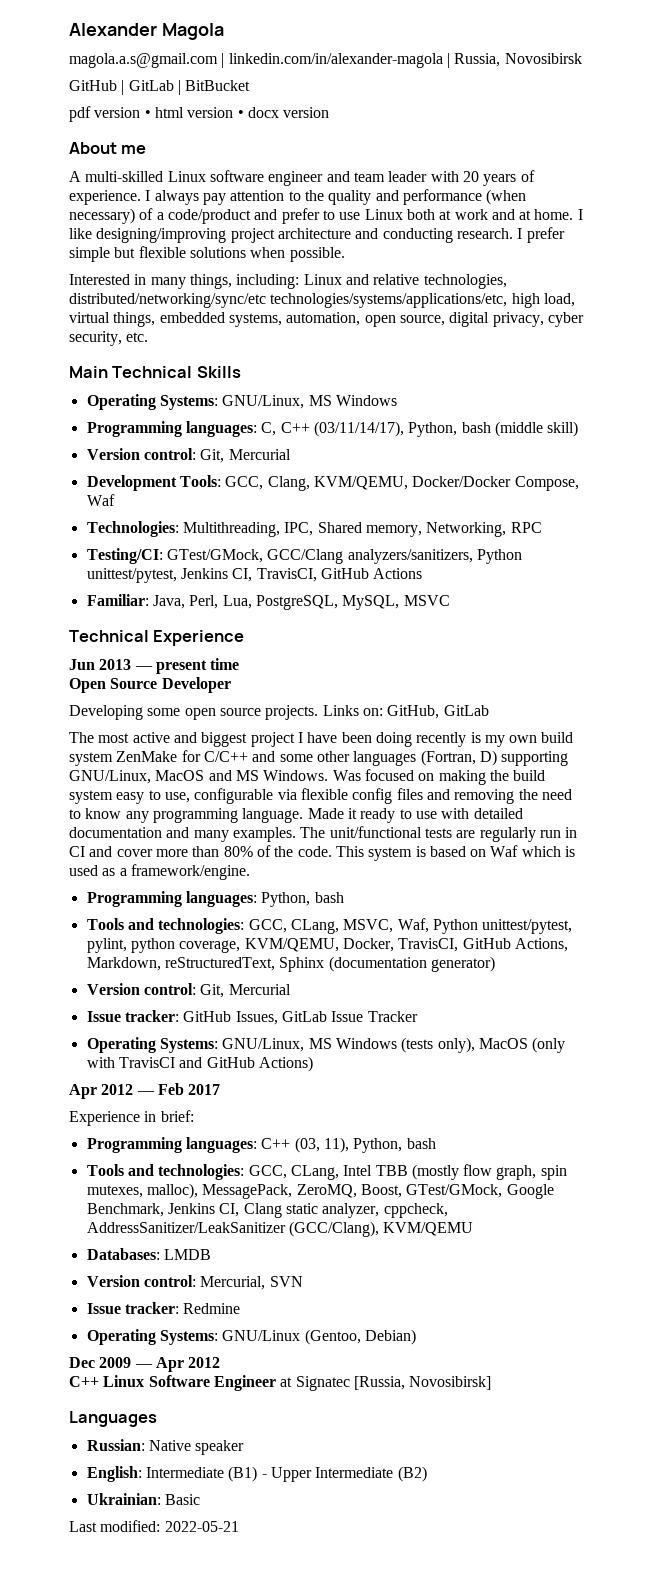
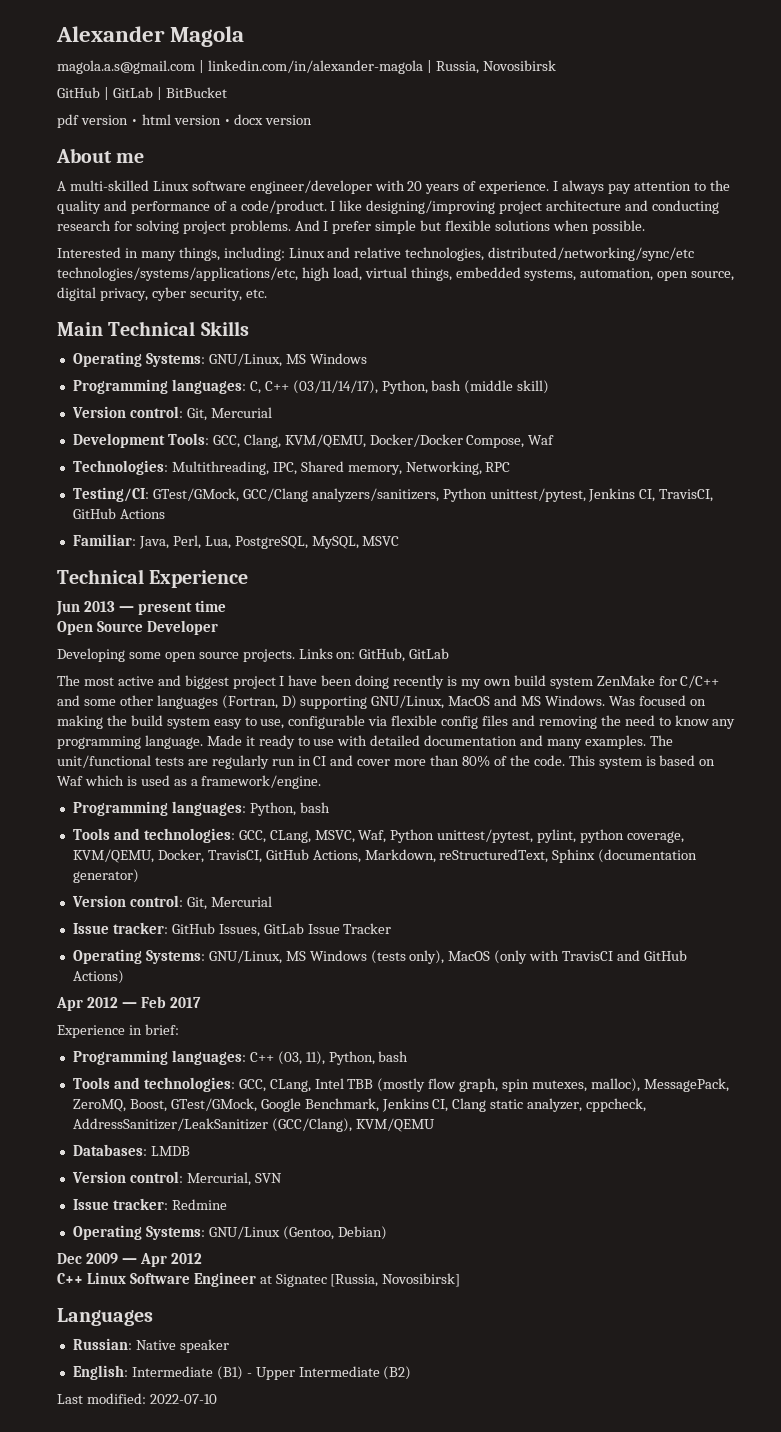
[268,171,428,186] engineer and team leader -> [249,180,372,194] engineer/developer
[486,189,527,205] [69,208,574,224] (when necessary) of a code/product and prefer to use Linux both at work and at home. -> [213,200,327,214] of a code/product.
[456,228,513,239] research. -> [57,220,320,234] research for solving project problems. And
[86,1493,200,1505] // Ukrainian: Basic -> (412, 1373) none
[164,1521,239,1532] 2022-05-21 -> [149,1394,217,1404] 2022-07-10

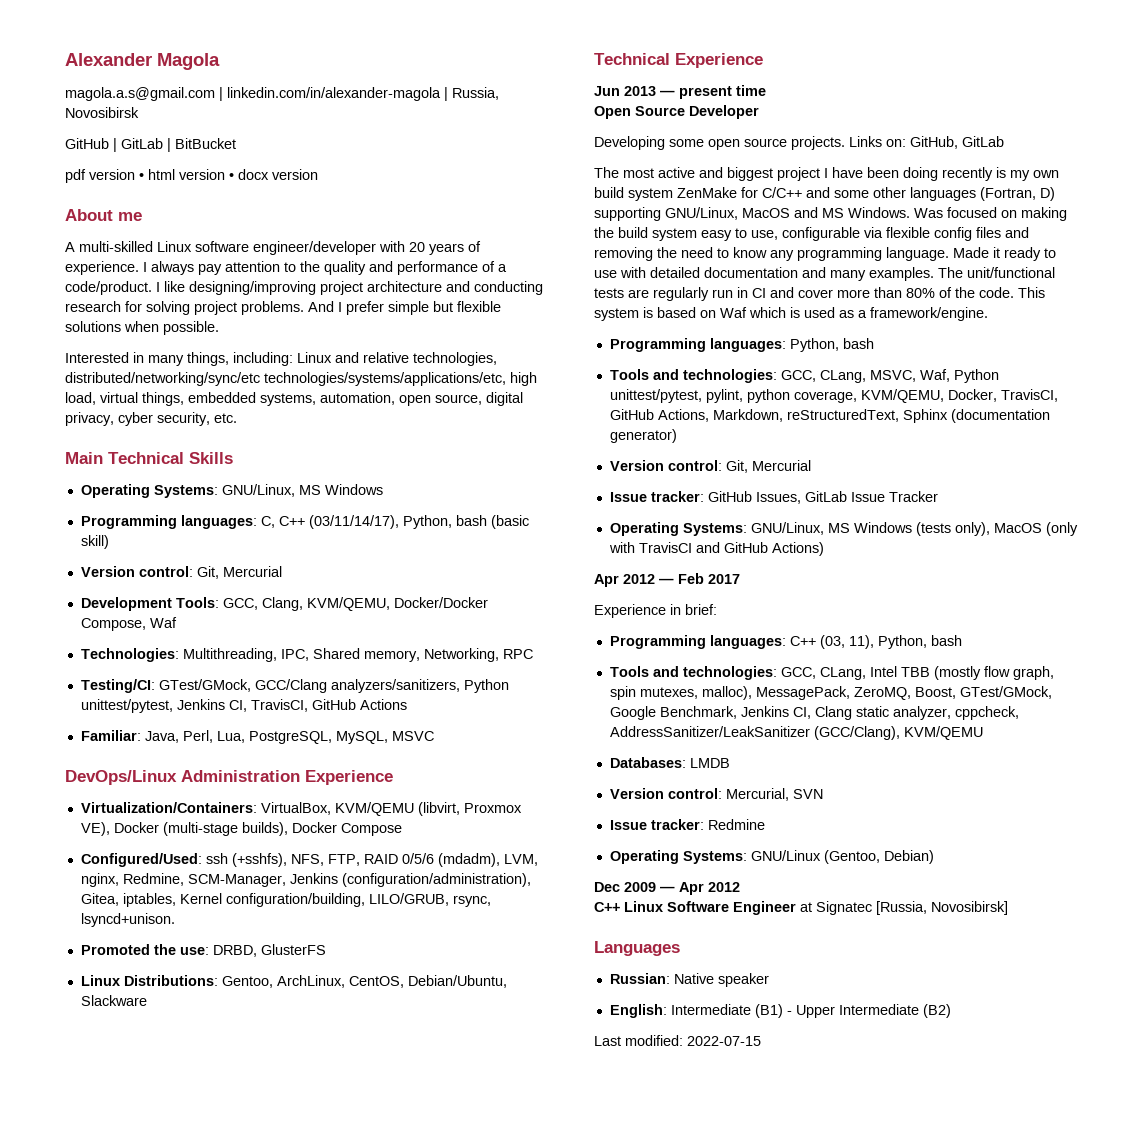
[464,380,514,394] (middle -> [490,515,529,529] (basic
(400, 541) none -> [65,770,393,785] [80,802,522,816] [80,822,402,836] [80,853,538,867] [80,873,531,887] [80,893,491,907] [80,913,175,927] [80,944,326,957] [80,975,507,988] [80,995,147,1006] // DevOps/Linux Administration Experience // Virtualization/Containers: VirtualBox, KVM/QEMU (libvirt, Proxmox VE), Docker (multi-stage builds), Docker Compose // Configured/Used: ssh (+sshfs), NFS, FTP, RAID 0/5/6 (mdadm), LVM, nginx, Redmine, SCM-Manager, Jenkins (configuration/administration), Gitea, iptables, Kernel configuration/building, LILO/GRUB, rsync, lsyncd+unison. // Promoted the use: DRBD, GlusterFS // Linux Distributions: Gentoo, ArchLinux, CentOS, Debian/Ubuntu, Slackware
[149,1394,217,1404] 2022-07-10 -> [687,1036,761,1046] 2022-07-15

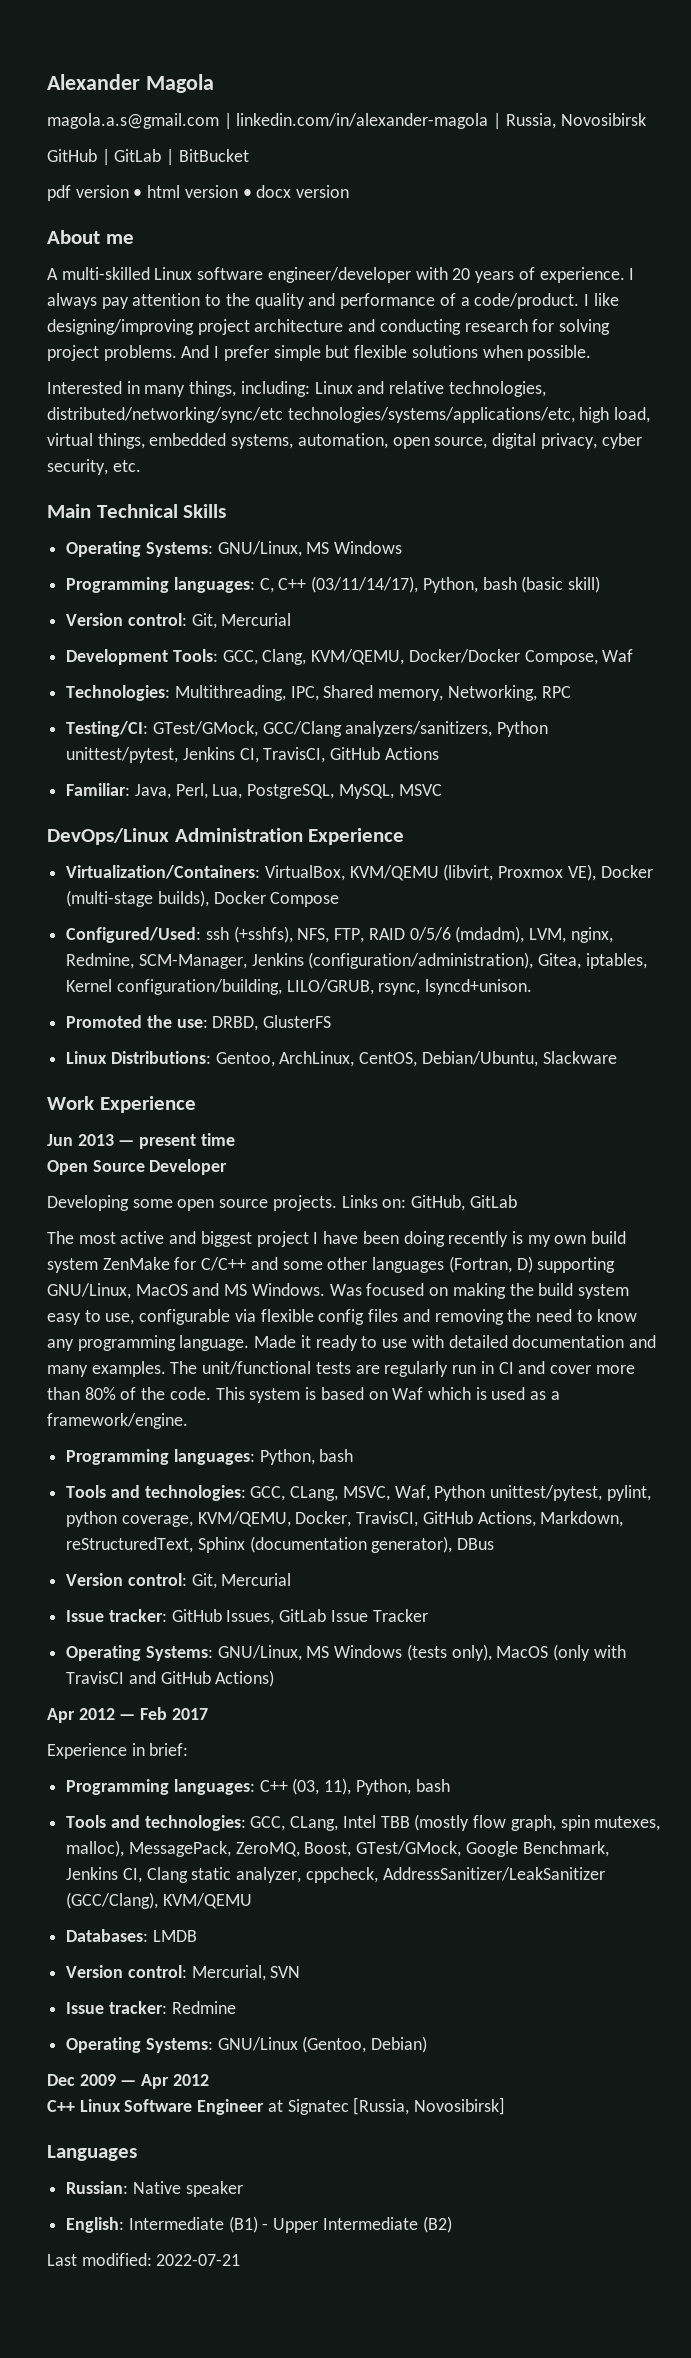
[594,53,670,65] Technical -> [47,1096,94,1110] Work
[609,429,677,443] generator) -> [371,1536,495,1553] generator), DBus
[687,1036,761,1046] 2022-07-15 -> [156,2254,241,2266] 2022-07-21

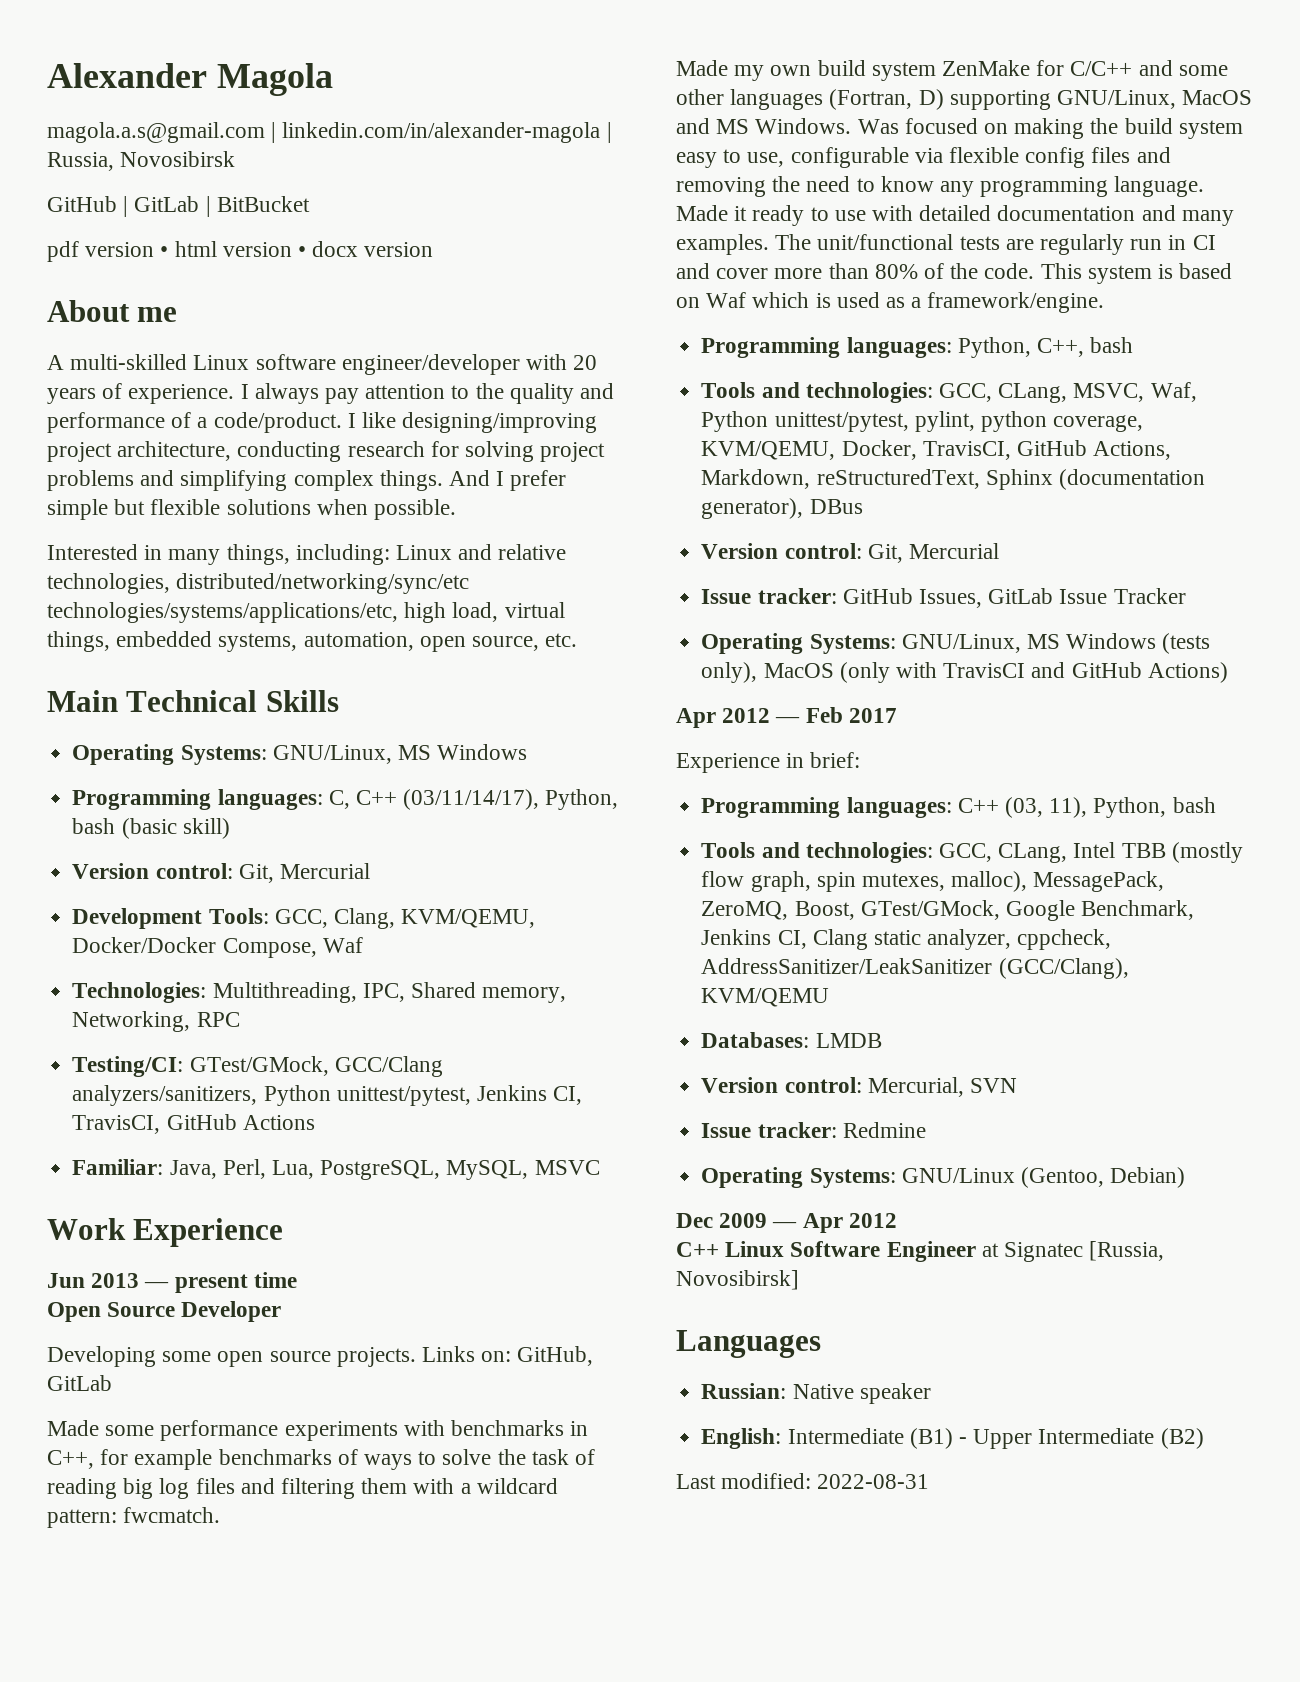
[254,319,376,332] architecture and -> [117,441,232,461] architecture,
[103,345,177,361] problems. -> [47,470,443,491] problems and simplifying complex things.
[492,433,642,449] [47,459,108,475] digital privacy, cyber security, -> (540, 643) none
[47,828,405,845] [66,864,653,881] [66,890,340,907] [66,926,613,943] [66,952,647,969] [66,979,533,995] [66,1015,332,1031] [66,1051,617,1067] // DevOps/Linux Administration Experience // Virtualization/Containers: VirtualBox, KVM/QEMU (libvirt, Proxmox VE), Docker (multi-stage builds), Docker Compose // Configured/Used: ssh (+sshfs), NFS, FTP, RAID 0/5/6 (mdadm), LVM, nginx, Redmine, SCM-Manager, Jenkins (configuration/administration), Gitea, iptables, Kernel configuration/building, LILO/GRUB, rsync, lsyncd+unison. // Promoted the use: DRBD, GlusterFS // Linux Distributions: Gentoo, ArchLinux, CentOS, Debian/Ubuntu, Slackware -> (600, 1167) none
[47,1231,523,1247] The most active and biggest project I have been doing recently is -> [47,1420,589,1441] [47,1449,596,1470] [47,1478,558,1499] [47,1507,221,1528] [676,60,728,76] Made some performance experiments with benchmarks in C++, for example benchmarks of ways to solve the task of reading big log files and filtering them with a wildcard pattern: fwcmatch. // Made
(315, 1457) none -> [1036,338,1084,357] C++,
[156,2254,241,2266] 2022-07-21 -> [817,1474,930,1489] 2022-08-31

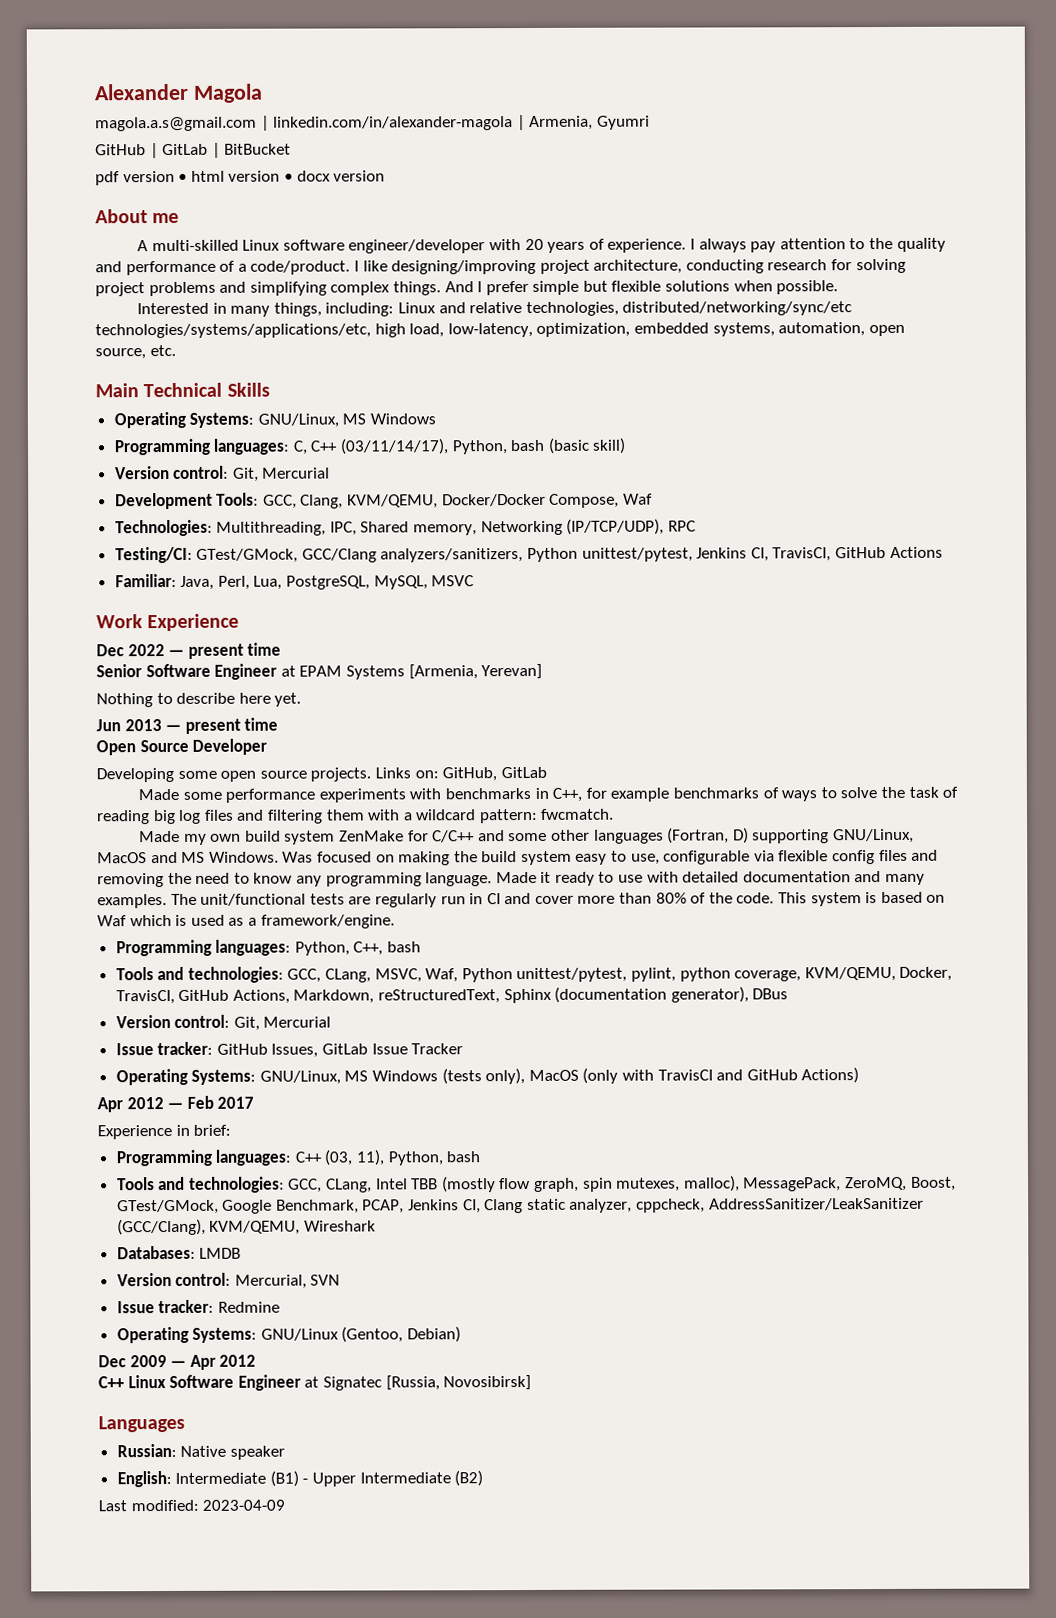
[47,151,236,171] Russia, Novosibirsk -> [529,115,650,130] Armenia, Gyumri
[504,602,565,618] [47,631,110,652] virtual things, -> [447,322,631,338] low-latency, optimization,
[72,1011,191,1032] Networking, -> [480,518,665,536] Networking (IP/TCP/UDP),
(284, 1232) none -> [96,642,282,659] [96,663,543,680] [96,692,302,708] // Dec 2022 — present time // Senior Software Engineer at EPAM Systems [Armenia, Yerevan] // Nothing to describe here yet.
(1195, 910) none -> [362,1199,405,1214] PCAP,
[701,988,830,1007] KVM/QEMU -> [209,1220,376,1235] KVM/QEMU, Wireshark
[817,1474,930,1489] 2022-08-31 -> [202,1499,286,1511] 2023-04-09

